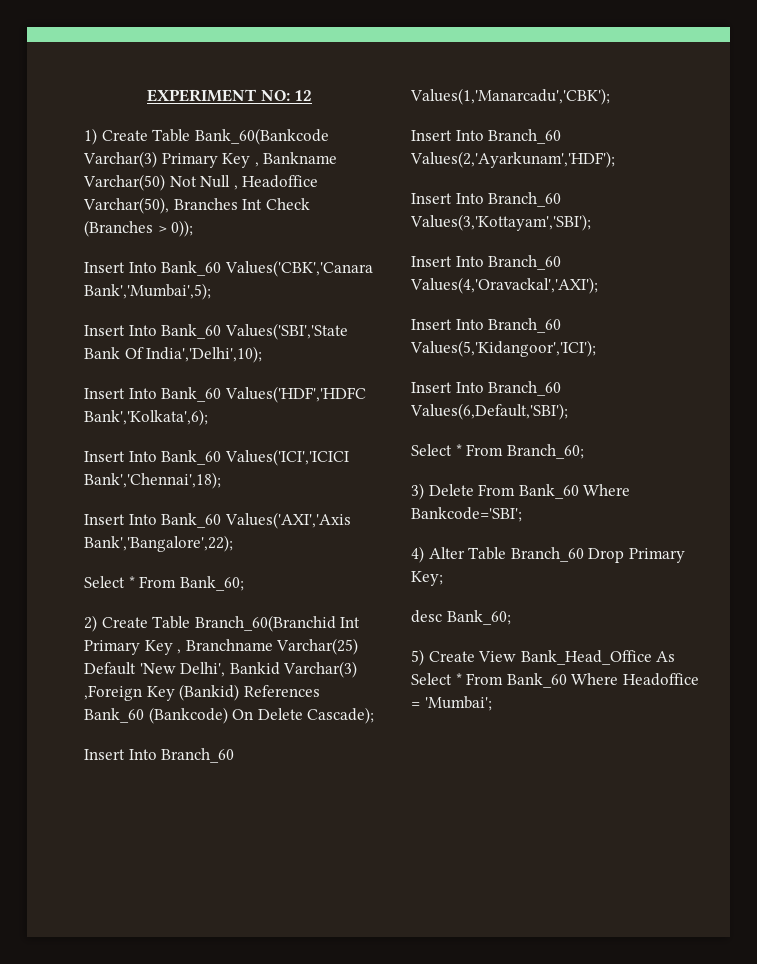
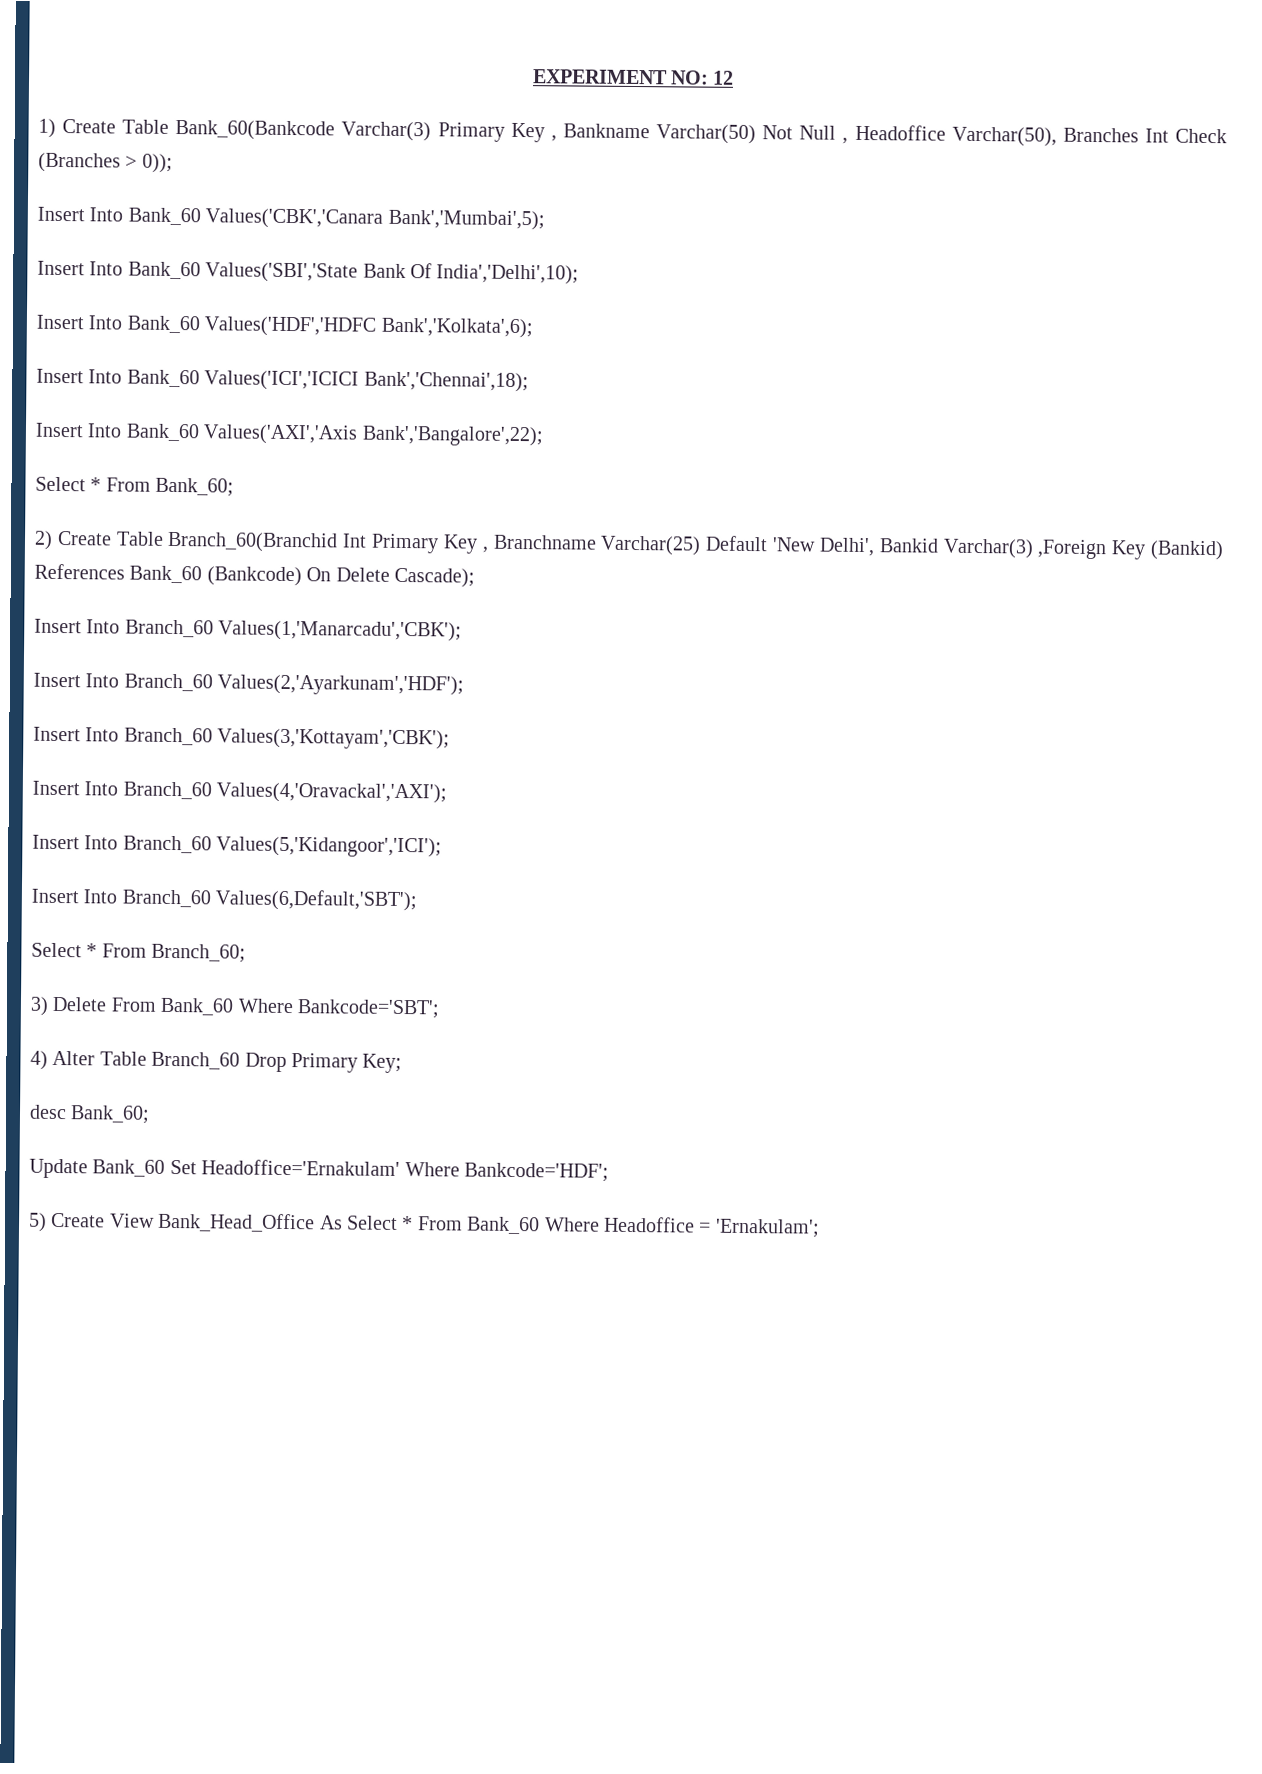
[410,214,591,231] Values(3,'Kottayam','SBI'); -> [217,728,451,750] Values(3,'Kottayam','CBK');
[410,403,568,420] Values(6,Default,'SBI'); -> [215,889,418,912] Values(6,Default,'SBT');
[411,507,522,522] Bankcode='SBI'; -> [297,999,440,1019] Bankcode='SBT';
(511, 617) none -> [29,1158,609,1182] // Update Bank_60 Set Headoffice='Ernakulam' Where Bankcode='HDF';
[424,696,492,711] 'Mumbai'; -> [714,1218,820,1238] 'Ernakulam';

